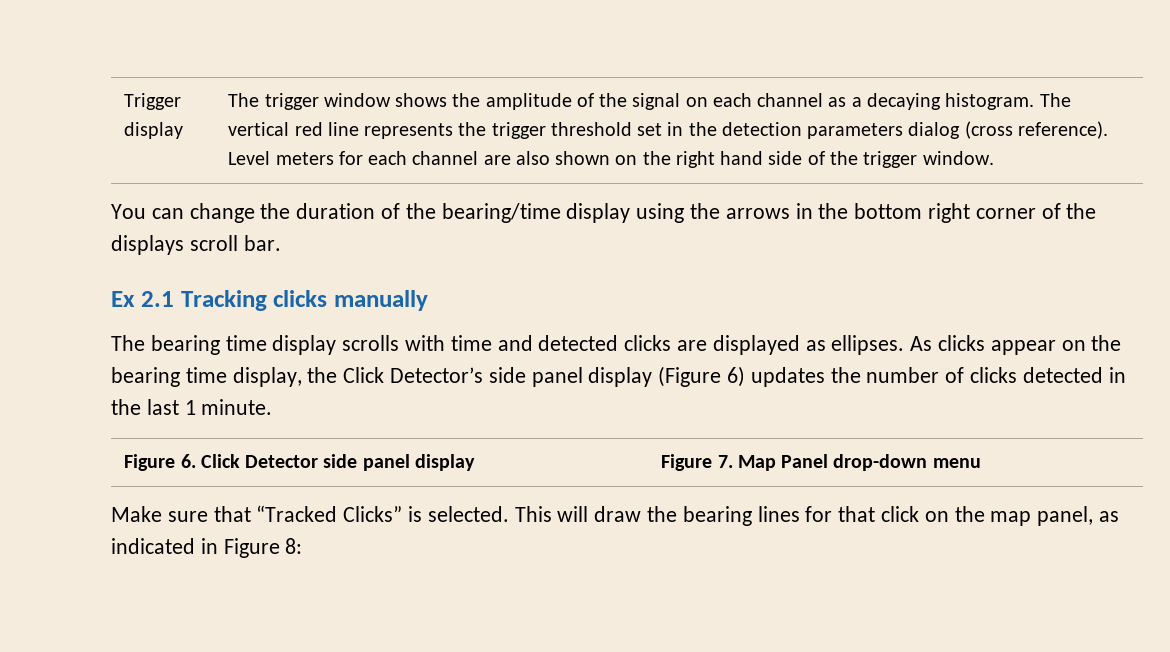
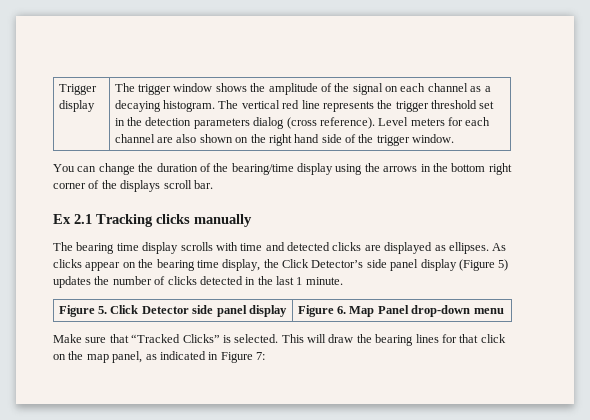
[727,366,746,387] 6) -> [498,259,509,271] 5)
[180,454,196,468] 6. -> [98,306,108,314] 5.
[717,455,733,468] 7. -> [337,306,347,314] 6.
[285,538,303,554] 8: -> [256,352,265,360] 7:

